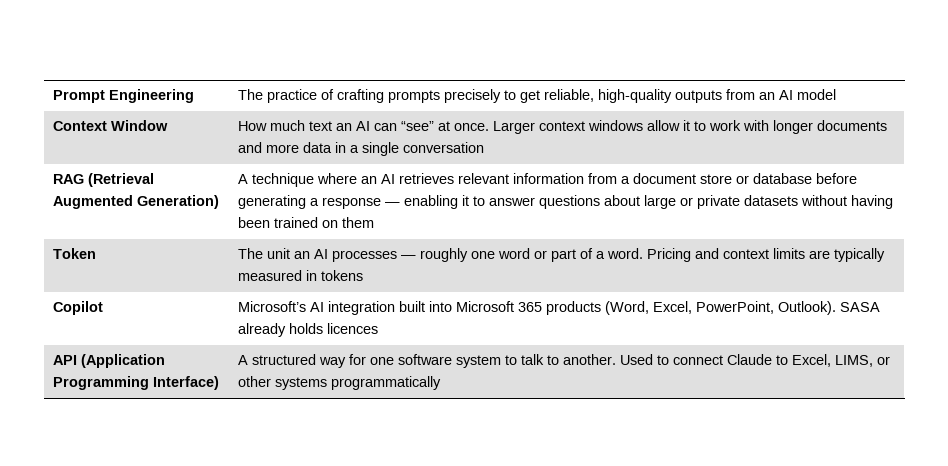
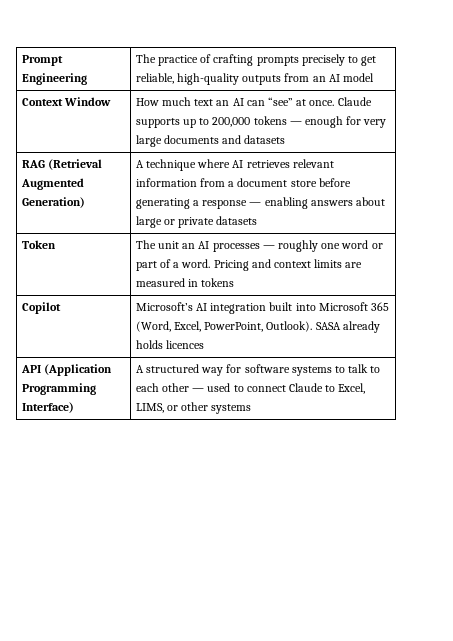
[492,120,887,134] [237,142,484,156] Larger context windows allow it to work with longer documents and more data in a single conversation -> [337,97,372,106] [135,116,387,128] [135,135,286,147] Claude supports up to 200,000 tokens — enough for very large documents and datasets
[360,176,377,184] an -> (231, 163) none
[735,173,812,184] or database -> (317, 183) none
[461,195,600,209] it to answer questions -> [310,200,353,206] answers
[800,195,893,209] [237,217,374,228] without having been trained on them -> (258, 220) none
[833,248,885,262] typically -> (363, 265) none
[545,301,601,315] products -> (390, 306) none
[369,354,653,368] one software system to talk to another. Used -> [244,364,381,376] [135,383,231,392] software systems to talk to each other — used
[330,376,441,390] programmatically -> (252, 409) none

